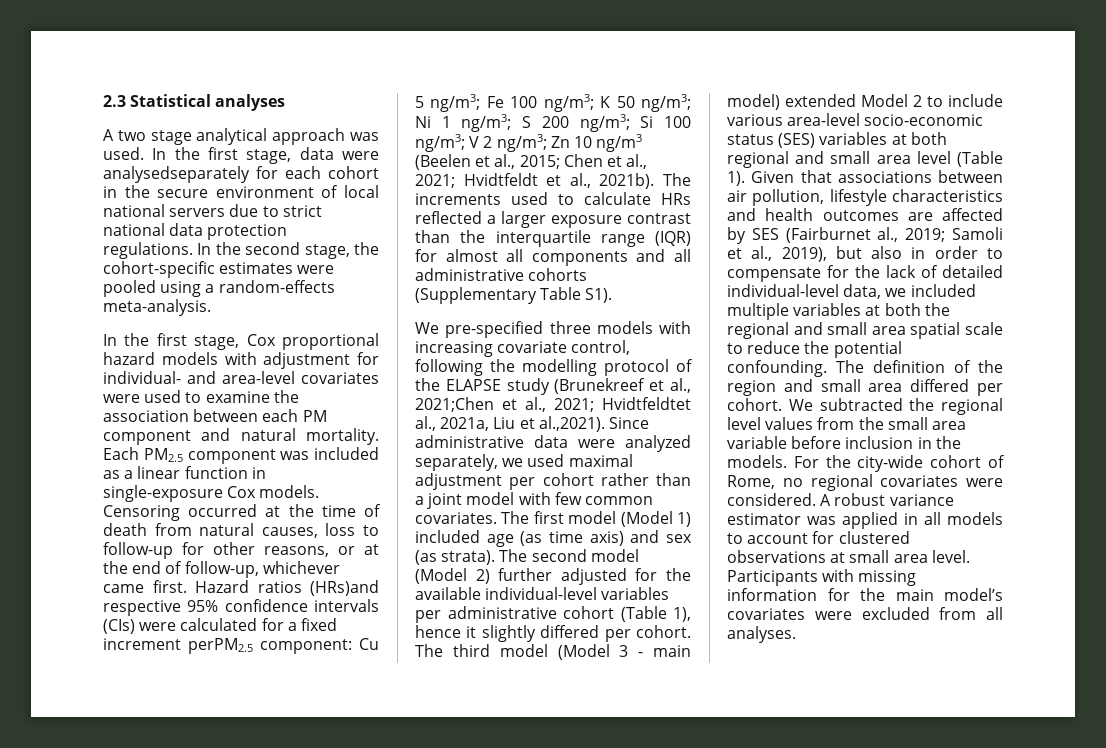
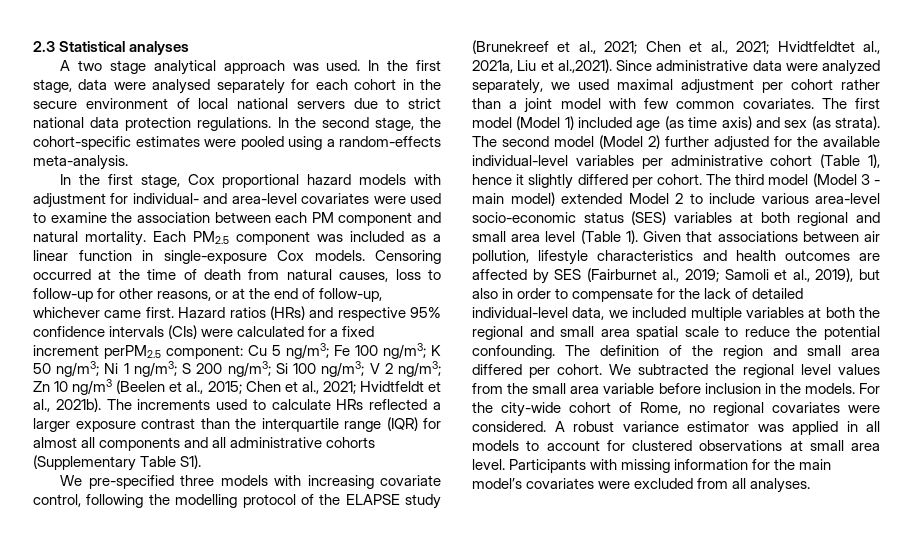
[103,166,250,183] analysedseparately -> [152,79,285,94] analysed separately
[310,580,379,596] (HRs)and -> [269,306,334,320] (HRs) and
[415,397,494,412] 2021;Chen -> [604,41,681,54] 2021; Chen

